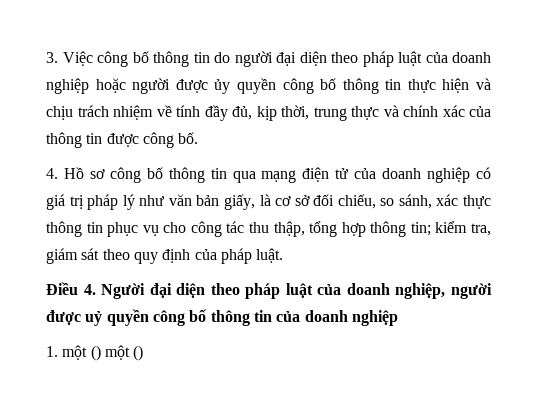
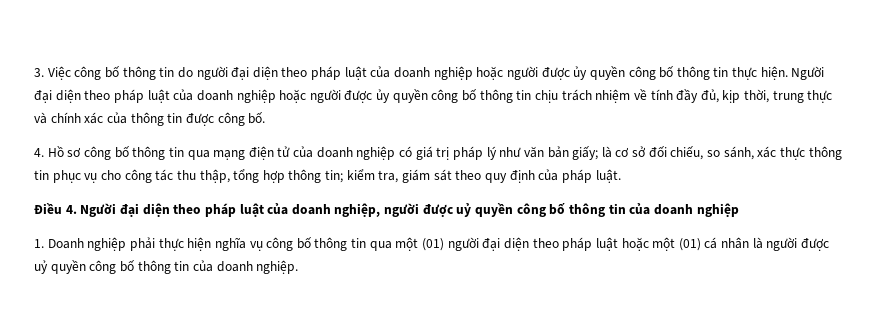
[442,78,491,93] hiện và -> [760,66,825,80] [34,89,532,103] hiện. Người đại diện theo pháp luật của doanh nghiệp hoặc người được ủy quyền công bố thông tin
[223,194,255,210] giấy, -> [572,146,599,160] giấy;
[62,345,144,361] một () một () -> [47,237,830,251] [34,260,299,274] Doanh nghiệp phải thực hiện nghĩa vụ công bố thông tin qua một (01) người đại diện theo pháp luật hoặc một (01) cá nhân là người được uỷ quyền công bố thông tin của doanh nghiệp.

